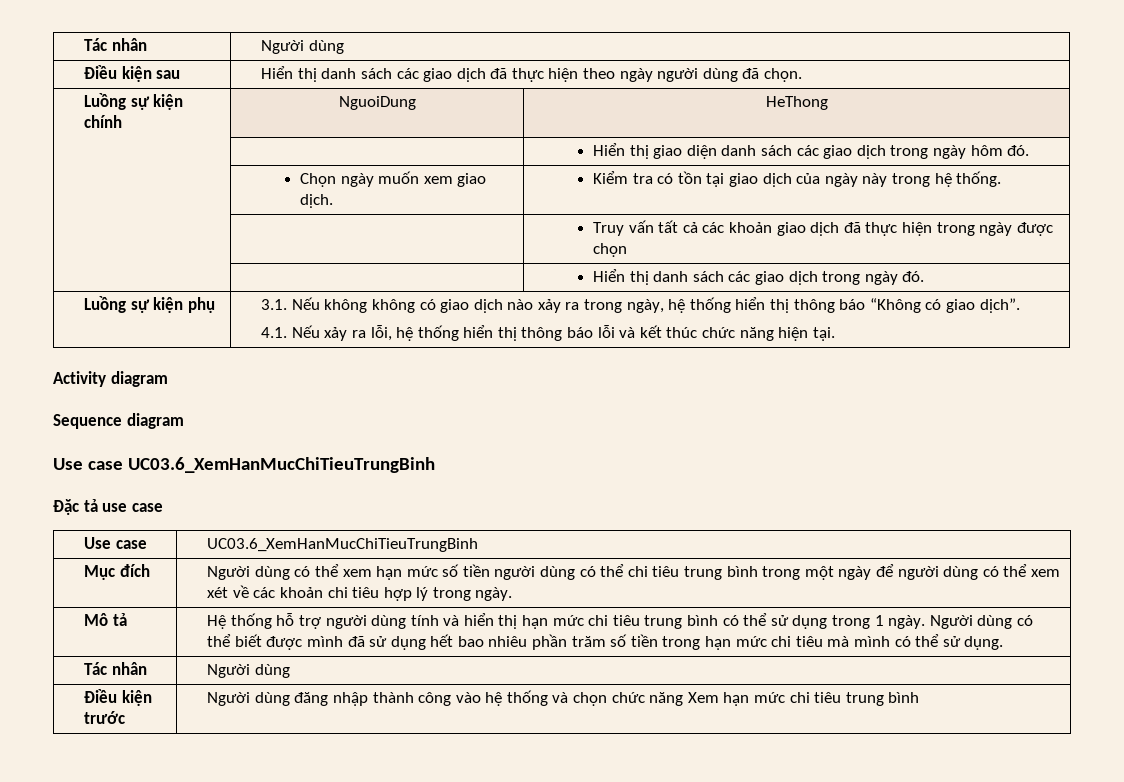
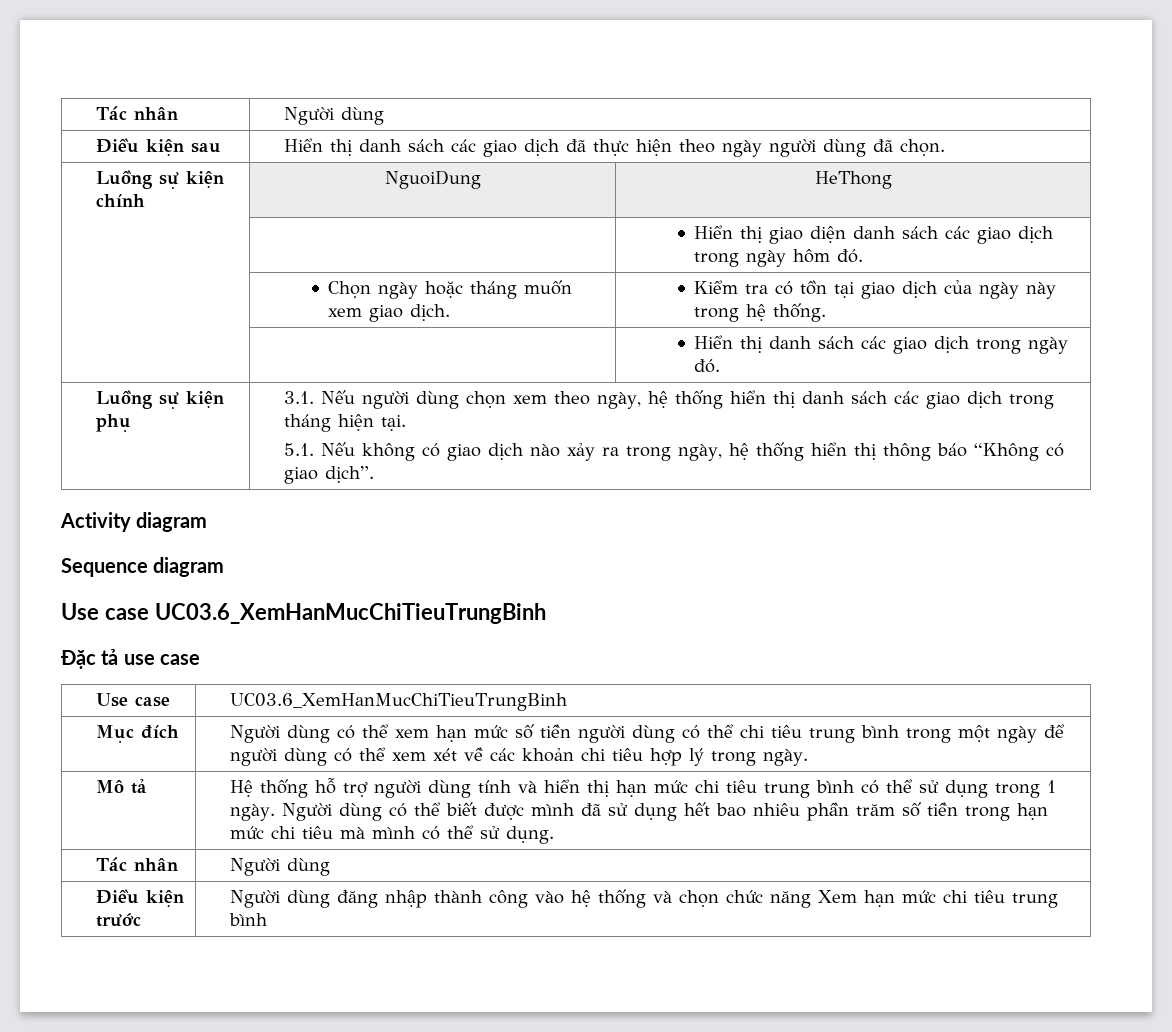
(374, 180) none -> [425,281,518,299] hoặc tháng
[593,220,1053,236] [593,243,628,257] // | | Truy vấn tất cả các khoản giao dịch đã thực hiện trong ngày được chọn -> (827, 312) none
[324,299,368,313] không -> [361,390,1054,409] [283,414,406,432] [283,442,355,456] người dùng chọn xem theo ngày, hệ thống hiển thị danh sách các giao dịch trong tháng hiện tại. // 5.1. Nếu
[261,325,835,341] // 4.1. Nếu xảy ra lỗi, hệ thống hiển thị thông báo lỗi và kết thúc chức năng hiện tại. -> (374, 474) none

